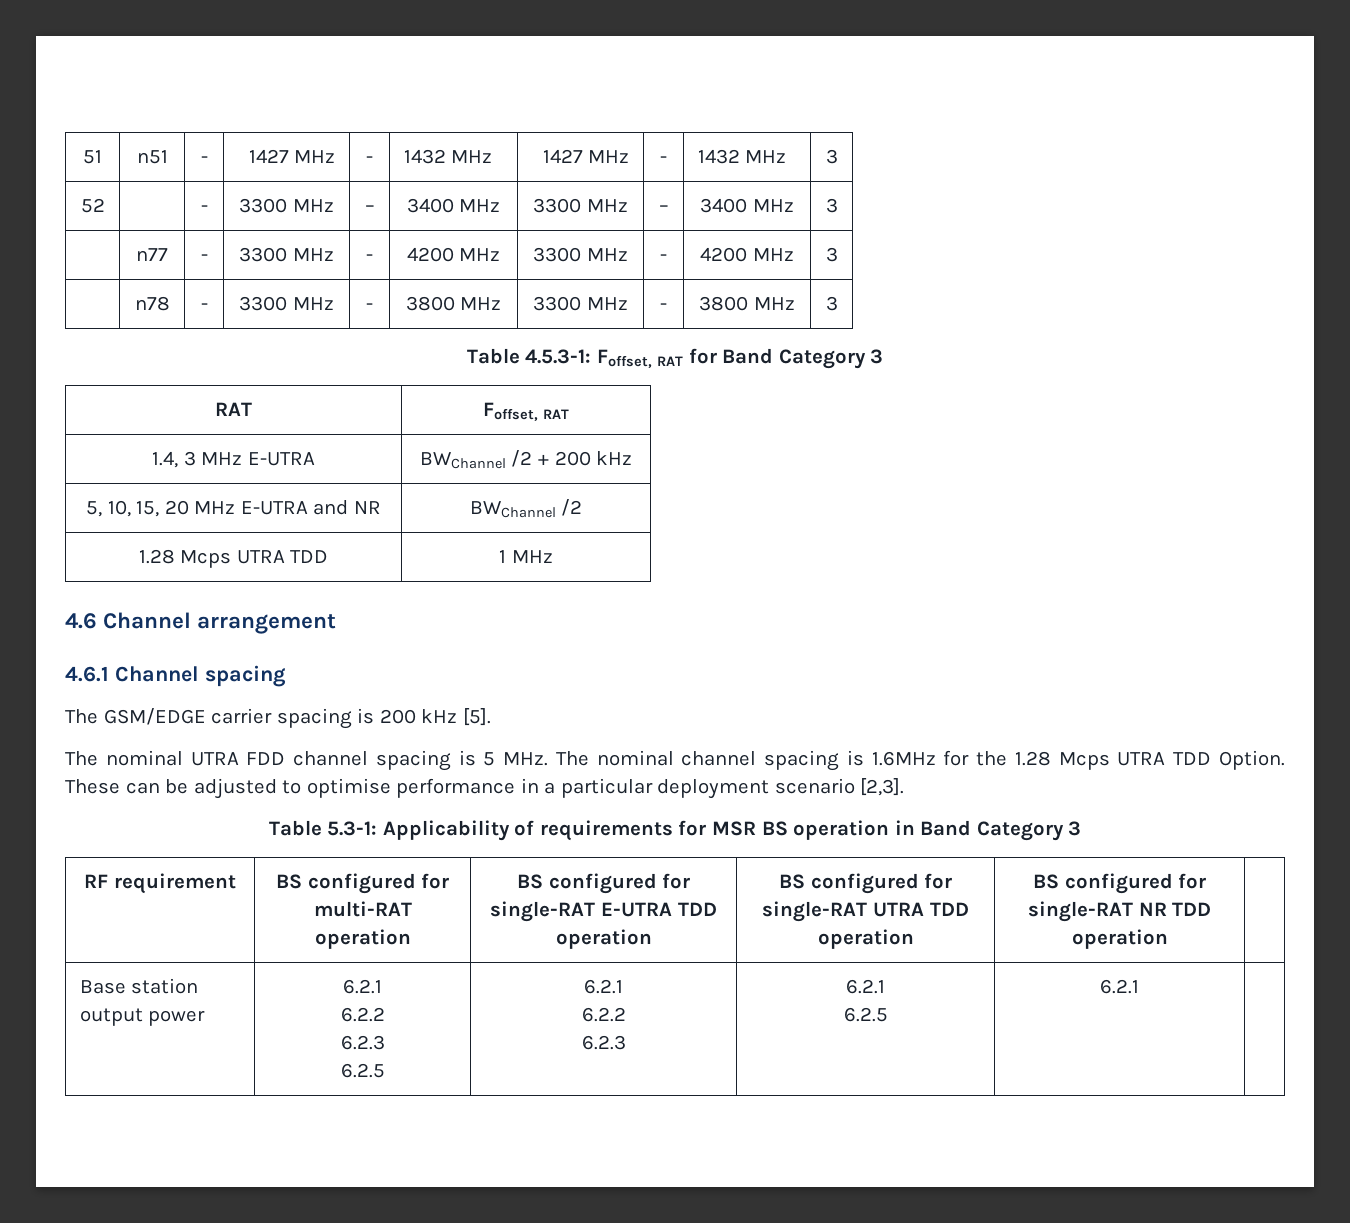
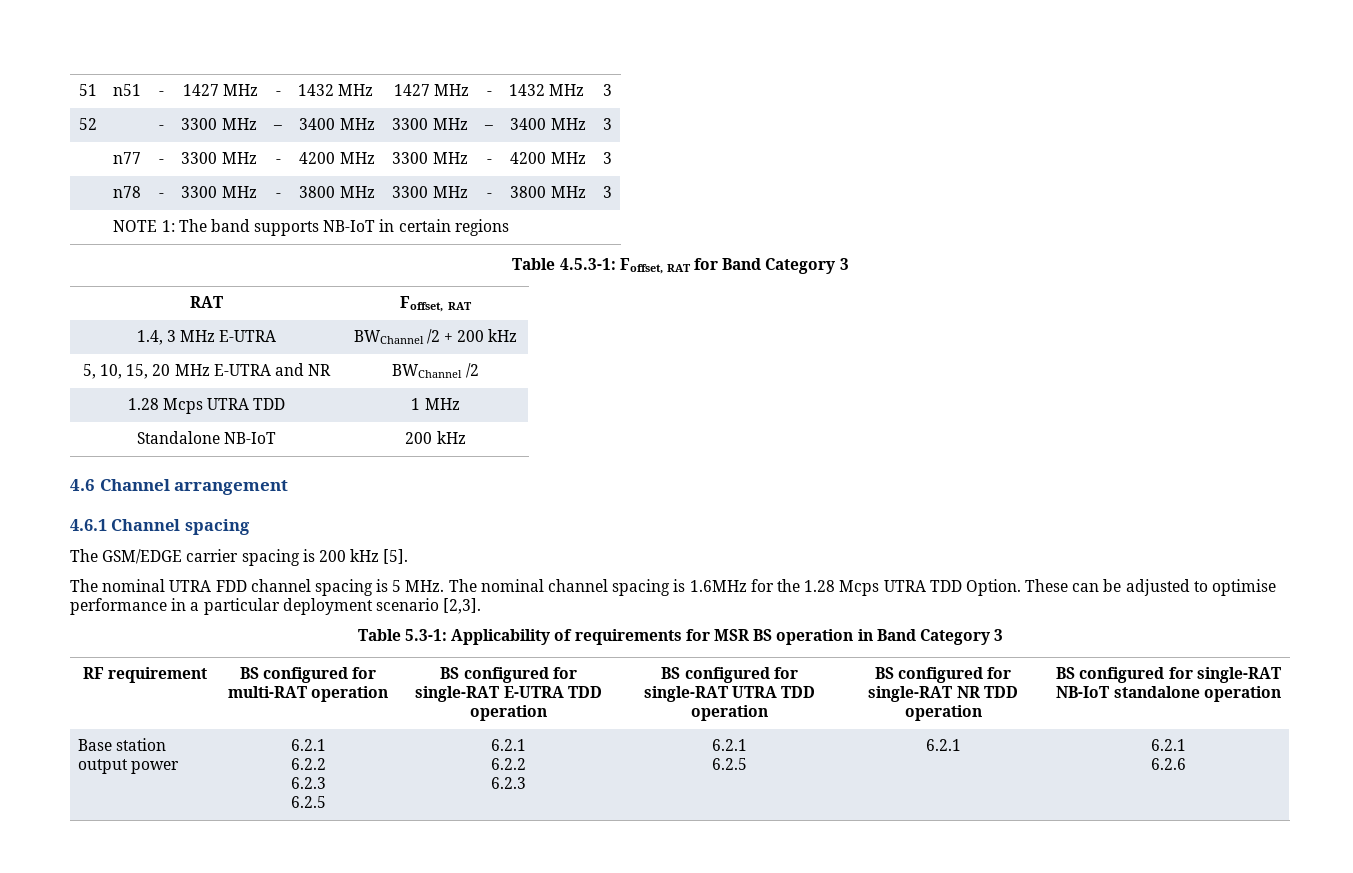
(838, 303) none -> [113,219,509,236] // NOTE 1: The band supports NB-IoT in certain regions
(553, 556) none -> [136,431,277,444] [405,431,466,444] // Standalone NB-IoT | 200 kHz
(1168, 939) none -> [1056,667,1281,683] [1056,686,1281,702] BS configured for single-RAT NB-IoT standalone operation
(1139, 986) none -> [1151,739,1186,751] [1151,758,1186,770] 6.2.1 // 6.2.6

